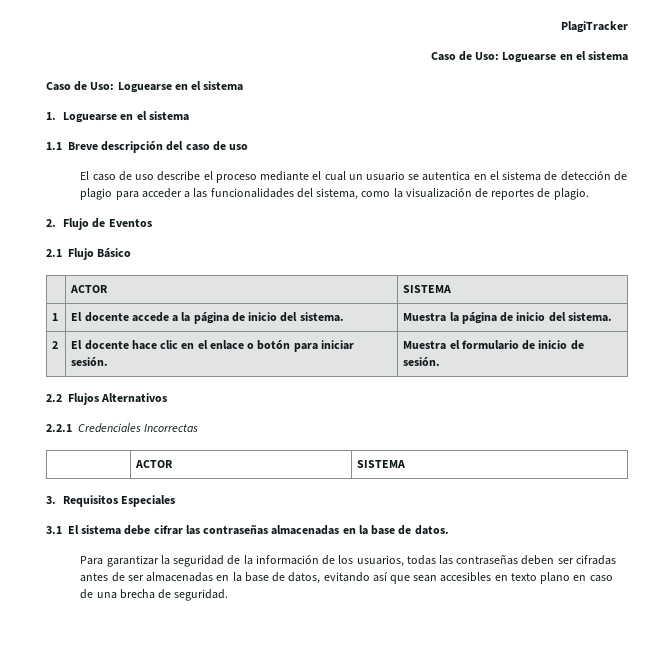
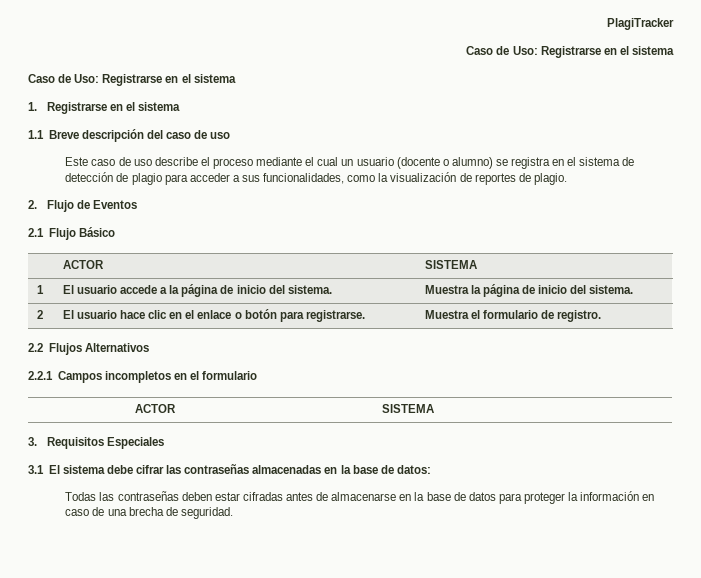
[502,52,557,63] Loguearse -> [540,46,601,58] Registrarse
[117,82,172,93] Loguearse -> [102,74,163,86] Registrarse
[63,112,118,123] Loguearse -> [46,102,107,114] Registrarse
[80,171,90,180] El -> [65,157,89,166] Este
[408,171,471,181] se autentica -> [396,157,551,169] (docente o alumno) se registra
[193,188,359,200] las funcionalidades del sistema, -> [241,173,345,184] sus funcionalidades,
[84,312,129,322] docente -> [76,285,117,294] usuario
[84,340,129,350] docente -> [76,310,117,319] usuario
[320,340,354,350] [71,357,109,366] iniciar sesión. -> [305,310,365,322] registrarse.
[538,340,584,350] [403,357,441,366] inicio de sesión. -> [557,310,602,322] registro.
[78,423,199,433] Credenciales Incorrectas -> [57,371,258,383] Campos incompletos en el formulario
[414,525,449,535] [80,555,436,567] datos. // Para garantizar la seguridad de la información de los usuarios, todas -> [396,465,431,474] [65,492,97,501] datos: // Todas
[557,558,574,564] ser -> [214,492,240,501] estar
[127,572,571,584] ser almacenadas en la base de datos, evitando así que sean accesibles en texto plano -> [331,491,640,504] almacenarse en la base de datos para proteger la información

